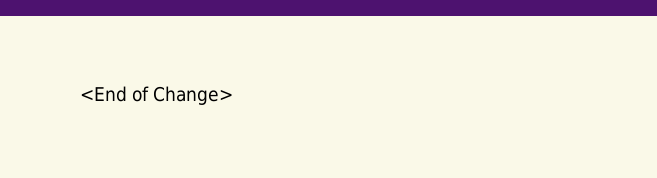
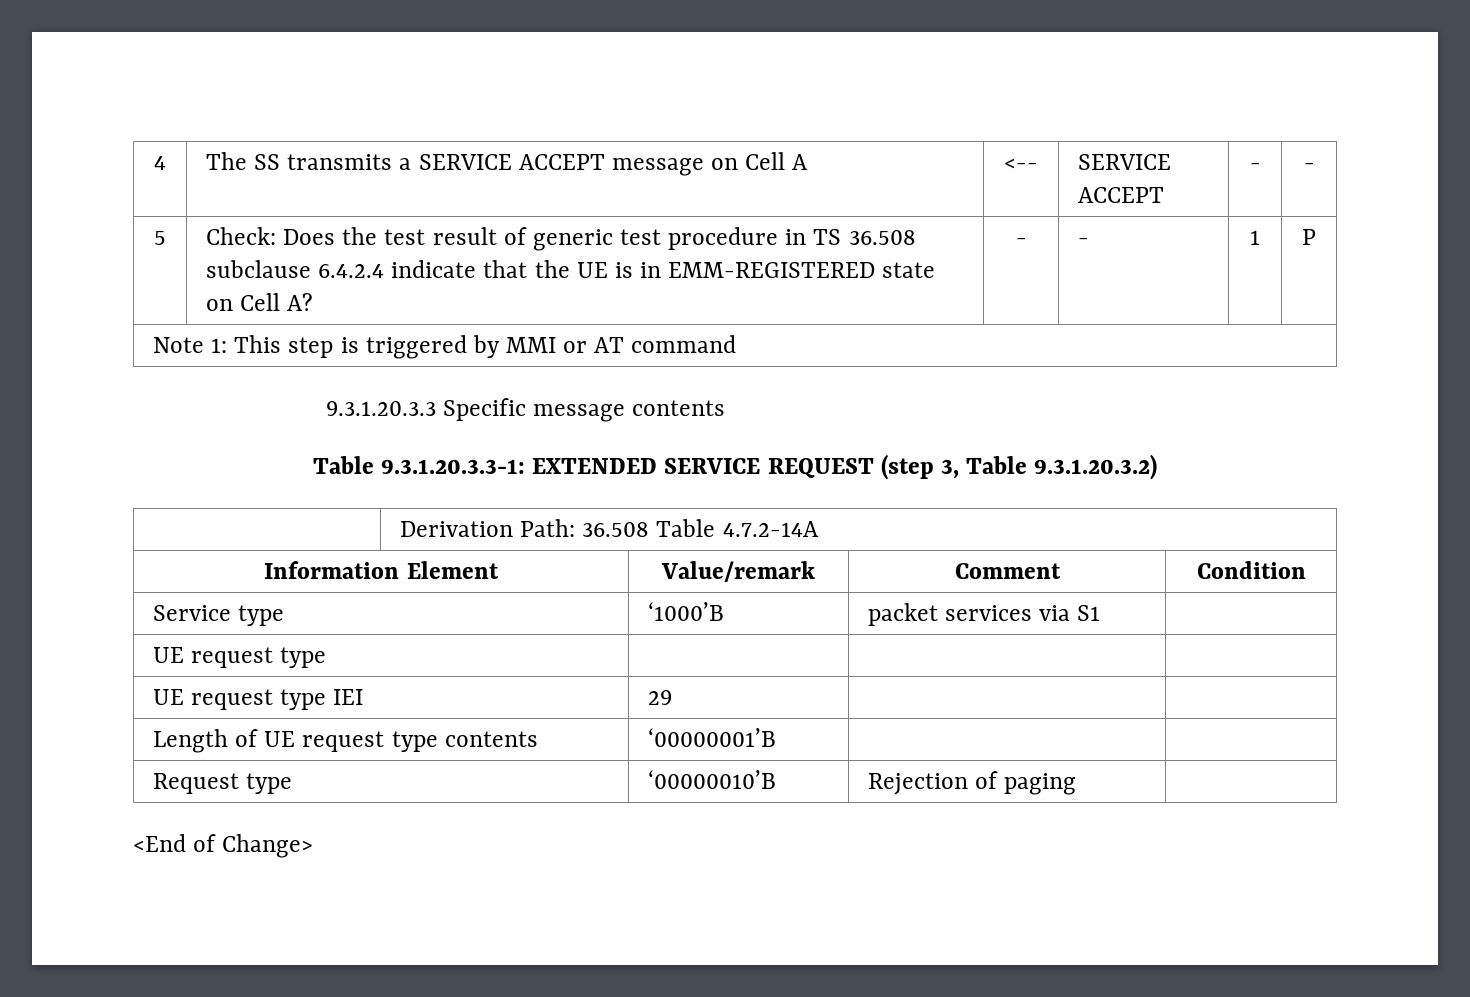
(80, 94) none -> [154,156,166,170] [205,152,809,176] [1004,158,1038,170] [1077,154,1171,170] [1077,187,1164,203] [1249,163,1261,170] [1303,163,1315,170] [154,231,166,245] [205,227,916,251] [205,260,936,278] [205,293,314,311] [1015,238,1027,245] [1077,238,1089,245] [1250,230,1260,245] [1302,229,1316,245] [152,335,737,359] [325,398,726,422] [312,454,1158,480] [399,519,819,537] [264,561,499,579] [661,561,815,582] [954,563,1061,579] [1196,561,1306,579] [152,605,285,626] [647,602,724,621] [867,603,1101,626] [152,647,327,668] [152,689,364,710] [647,690,672,705] [152,729,538,753] [647,728,776,747] [152,773,293,794] [647,770,776,789] [867,771,1077,795] 4 | The SS transmits a SERVICE ACCEPT message on Cell A | <-- | SERVICE ACCEPT | - | - // 5 | Check: Does the test result of generic test procedure in TS 36.508 subclause 6.4.2.4 indicate that the UE is in EMM-REGISTERED state on Cell A? | - | - | 1 | P // Note 1: This step is triggered by MMI or AT command // 9.3.1.20.3.3 Specific message contents // Table 9.3.1.20.3.3-1: EXTENDED SERVICE REQUEST (step 3, Table 9.3.1.20.3.2) // | Derivation Path: 36.508 Table 4.7.2-14A // Information Element | Value/remark | Comment | Condition // Service type | ‘1000’B | packet services via S1 | // UE request type | | | // UE request type IEI | 29 | | // Length of UE request type contents | ‘00000001’B | | // Request type | ‘00000010’B | Rejection of paging | //

